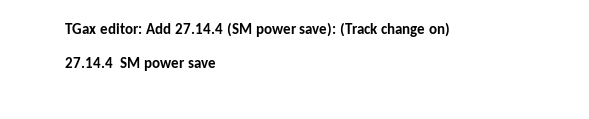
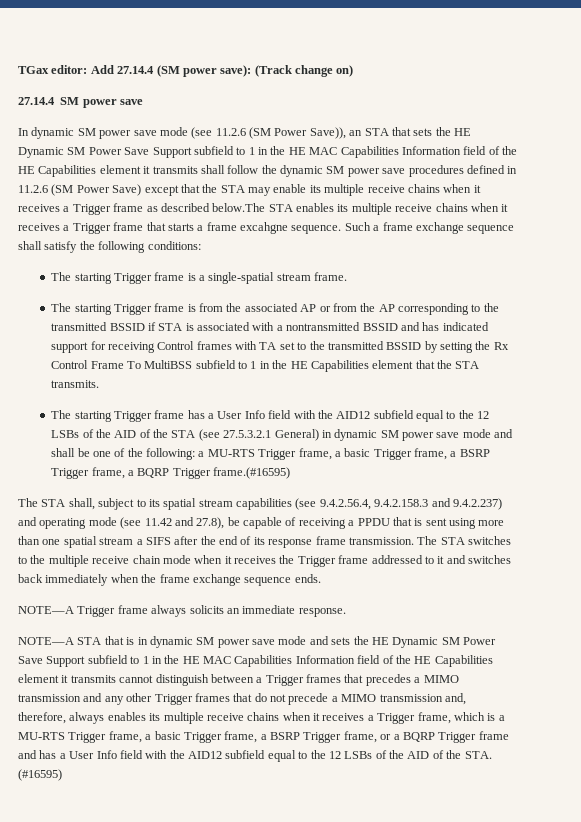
(217, 64) none -> [18,127,471,139] [18,146,517,158] [18,165,518,177] [18,184,481,196] [18,203,509,215] [18,222,515,234] [18,241,201,253] [51,272,348,284] [51,303,499,315] [51,322,489,331] [51,341,509,353] [51,360,480,372] [51,380,100,388] [51,410,490,422] [51,429,514,441] [51,448,490,460] [51,467,291,479] [18,498,502,510] [18,517,505,529] [18,536,511,548] [18,555,511,567] [18,574,321,586] [18,605,346,617] [18,636,496,648] [18,655,493,667] [18,674,459,686] [18,693,466,705] [18,712,505,724] [18,731,509,743] [18,750,492,762] [18,769,62,781] // In dynamic SM power save mode (see 11.2.6 (SM Power Save)), an STA that sets the HE Dynamic SM Power Save Support subfield to 1 in the HE MAC Capabilities Information field of the HE Capabilities element it transmits shall follow the dynamic SM power save procedures defined in 11.2.6 (SM Power Save) except that the STA may enable its multiple receive chains when it receives a Trigger frame as described below.The STA enables its multiple receive chains when it receives a Trigger frame that starts a frame excahgne sequence. Such a frame exchange sequence shall satisfy the following conditions: // The starting Trigger frame is a single-spatial stream frame. // The starting Trigger frame is from the associated AP or from the AP corresponding to the transmitted BSSID if STA is associated with a nontransmitted BSSID and has indicated support for receiving Control frames with TA set to the transmitted BSSID by setting the Rx Control Frame To MultiBSS subfield to 1 in the HE Capabilities element that the STA transmits. // The starting Trigger frame has a User Info field with the AID12 subfield equal to the 12 LSBs of the AID of the STA (see 27.5.3.2.1 General) in dynamic SM power save mode and shall be one of the following: a MU-RTS Trigger frame, a basic Trigger frame, a BSRP Trigger frame, a BQRP Trigger frame.(#16595) // The STA shall, subject to its spatial stream capabilities (see 9.4.2.56.4, 9.4.2.158.3 and 9.4.2.237) and operating mode (see 11.42 and 27.8), be capable of receiving a PPDU that is sent using more than one spatial stream a SIFS after the end of its response frame transmission. The STA switches to the multiple receive chain mode when it receives the Trigger frame addressed to it and switches back immediately when the frame exchange sequence ends. // NOTE—A Trigger frame always solicits an immediate response. // NOTE—A STA that is in dynamic SM power save mode and sets the HE Dynamic SM Power Save Support subfield to 1 in the HE MAC Capabilities Information field of the HE Capabilities element it transmits cannot distinguish between a Trigger frames that precedes a MIMO transmission and any other Trigger frames that do not precede a MIMO transmission and, therefore, always enables its multiple receive chains when it receives a Trigger frame, which is a MU-RTS Trigger frame, a basic Trigger frame, a BSRP Trigger frame, or a BQRP Trigger frame and has a User Info field with the AID12 subfield equal to the 12 LSBs of the AID of the STA. (#16595)

